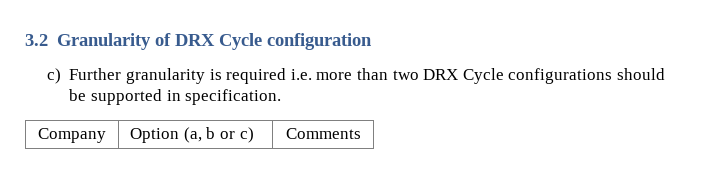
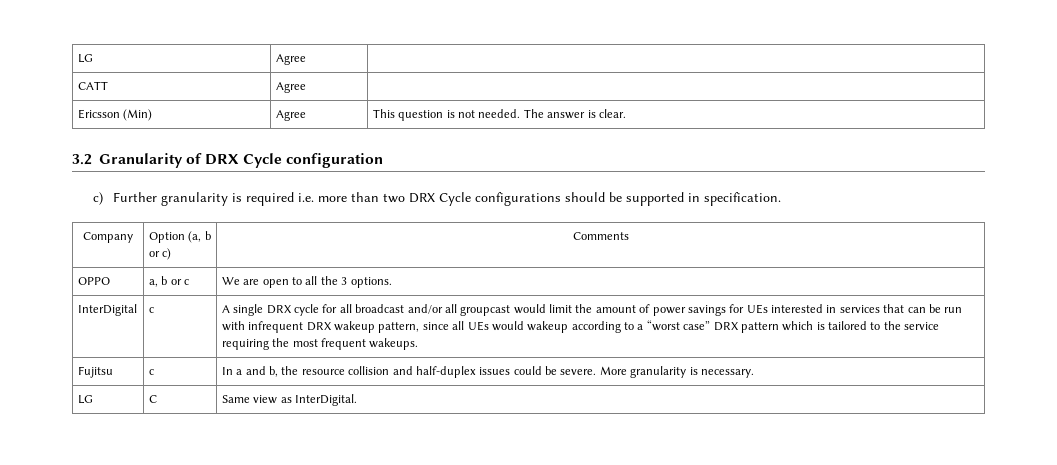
(25, 40) none -> [77,54,93,63] [275,54,306,65] [77,81,108,90] [275,82,306,93] [77,109,153,121] [275,110,306,121] [372,109,626,121] LG | Agree | // CATT | Agree | // Ericsson (Min) | Agree | This question is not needed. The answer is clear. //
(361, 133) none -> [77,277,110,285] [148,276,190,287] [221,276,392,288] [77,304,137,316] [148,307,154,313] [221,304,963,316] [221,320,940,333] [221,338,419,350] [77,366,113,378] [148,369,154,375] [221,366,754,378] [77,395,93,404] [148,395,157,403] [221,394,358,406] // OPPO | a, b or c | We are open to all the 3 options. // InterDigital | c | A single DRX cycle for all broadcast and/or all groupcast would limit the amount of power savings for UEs interested in services that can be run with infrequent DRX wakeup pattern, since all UEs would wakeup according to a “worst case” DRX pattern which is tailored to the service requiring the most frequent wakeups. // Fujitsu | c | In a and b, the resource collision and half-duplex issues could be severe. More granularity is necessary. // LG | C | Same view as InterDigital.

